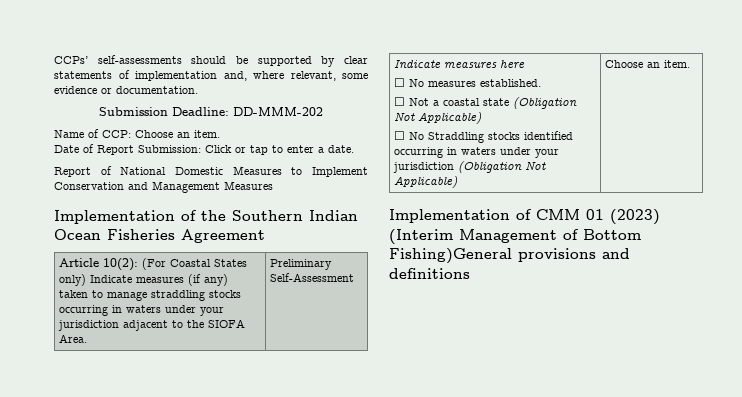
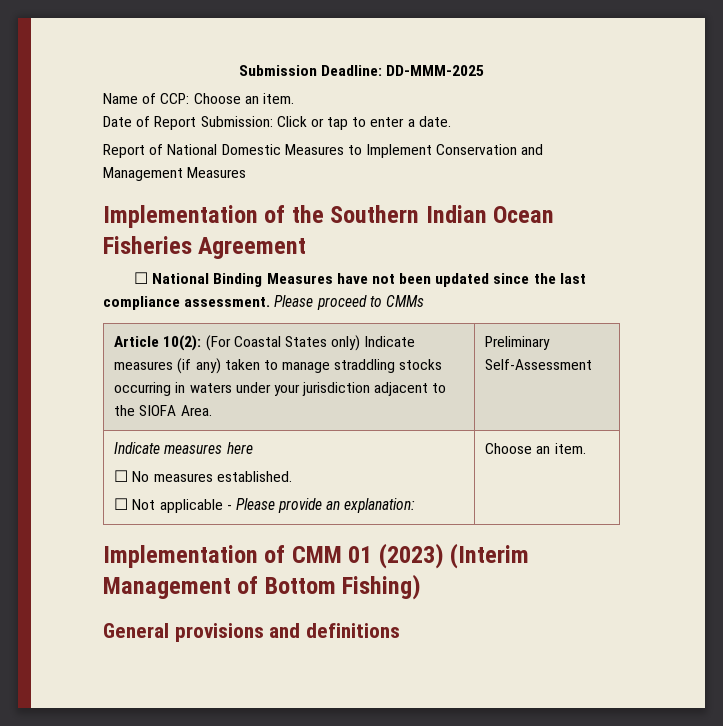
[54,55,368,67] [54,70,368,81] [54,86,198,94] CCPs’ self-assessments should be supported by clear statements of implementation and, where relevant, some evidence or documentation. // -> (238, 70) none
[233,107,323,116] DD-MMM-202 -> [386,65,485,76] DD-MMM-2025
(265, 236) none -> [133,272,586,287] [103,295,424,310] // ☐ National Binding Measures have not been updated since the last compliance assessment. Please proceed to CMMs
[433,97,578,109] [394,112,483,124] [394,131,574,143] [394,147,560,158] [393,161,547,173] [394,176,459,188] a coastal state (Obligation Not Applicable) // ☐ No Straddling stocks identified occurring in waters under your jurisdiction (Obligation Not Applicable) -> [159,498,416,513] applicable - Please provide an explanation:
[389,248,512,264] Fishing)General -> [342,574,422,600] [103,623,169,638] Fishing) // General

